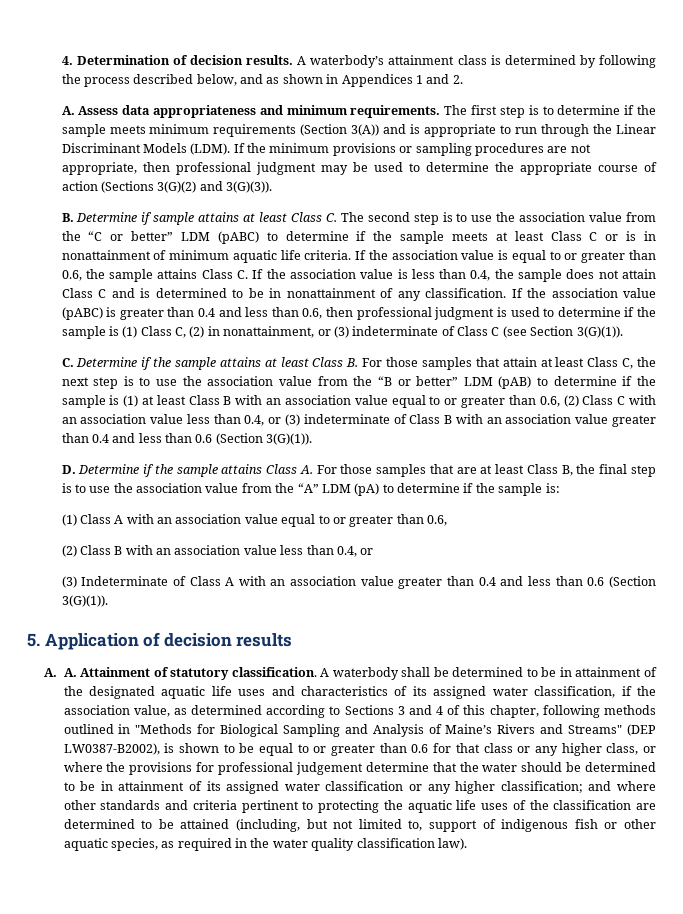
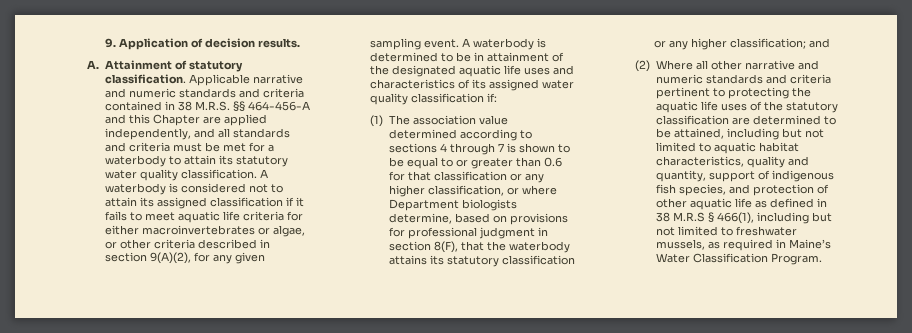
[61,55,170,65] 4. Determination -> [105,38,189,50] 9. Application
[297,55,656,68] [61,74,463,87] [61,105,656,118] [61,124,656,137] [61,143,591,156] [61,162,657,175] [61,181,273,193] [61,212,656,225] [61,231,657,244] [61,250,657,263] [61,269,656,282] [61,288,656,301] [61,307,656,320] [61,326,623,339] [61,357,656,370] [61,376,656,389] [61,395,656,408] [61,414,656,427] [61,433,313,445] [61,464,657,477] [61,483,560,496] [61,514,448,527] [61,545,374,557] [61,576,656,589] [61,595,108,607] [27,632,293,650] [44,668,77,677] A waterbody’s attainment class is determined by following the process described below, and as shown in Appendices 1 and 2. // A. Assess data appropriateness and minimum requirements. The first step is to determine if the sample meets minimum requirements (Section 3(A)) and is appropriate to run through the Linear Discriminant Models (LDM). If the minimum provisions or sampling procedures are not appropriate, then professional judgment may be used to determine the appropriate course of action (Sections 3(G)(2) and 3(G)(3)). // B. Determine if sample attains at least Class C. The second step is to use the association value from the “C or better” LDM (pABC) to determine if the sample meets at least Class C or is in nonattainment of minimum aquatic life criteria. If the association value is equal to or greater than 0.6, the sample attains Class C. If the association value is less than 0.4, the sample does not attain Class C and is determined to be in nonattainment of any classification. If the association value (pABC) is greater than 0.4 and less than 0.6, then professional judgment is used to determine if the sample is (1) Class C, (2) in nonattainment, or (3) indeterminate of Class C (see Section 3(G)(1)). // C. Determine if the sample attains at least Class B. For those samples that attain at least Class C, the next step is to use the association value from the “B or better” LDM (pAB) to determine if the sample is (1) at least Class B with an association value equal to or greater than 0.6, (2) Class C with an association value less than 0.4, or (3) indeterminate of Class B with an association value greater than 0.4 and less than 0.6 (Section 3(G)(1)). // D. Determine if the sample attains Class A. For those samples that are at least Class B, the final step is to use the association value from the “A” LDM (pA) to determine if the sample is: // (1) Class A with an association value equal to or greater than 0.6, // (2) Class B with an association value less than 0.4, or // (3) Indeterminate of Class A with an association value greater than 0.4 and less than 0.6 (Section 3(G)(1)). // 5. Application of decision results // A. A. -> [87,60,100,69] // A.
[320,667,449,680] A waterbody shall be -> [189,74,304,86] [105,88,305,98] [105,101,311,111] [105,114,268,126] [105,128,291,140] [105,142,275,152] [105,155,289,167] [105,169,269,181] [105,183,284,195] [105,197,305,209] [105,211,304,223] [105,225,306,237] [105,239,271,249] [105,252,266,264] [370,38,547,50] Applicable narrative and numeric standards and criteria contained in 38 M.R.S. §§ 464-456-A and this Chapter are applied independently, and all standards and criteria must be met for a waterbody to attain its statutory water quality classification. A waterbody is considered not to attain its assigned classification if it fails to meet aquatic life criteria for either macroinvertebrates or algae, or other criteria described in section 9(A)(2), for any given sampling event. A waterbody is
[534,686,657,698] [63,705,656,718] [63,724,656,737] [63,743,160,755] classification, if the association value, as determined according to Sections 3 and 4 of this chapter, following methods outlined in "Methods for Biological Sampling and Analysis of Maine’s Rivers and Streams" (DEP LW0387-B2002), -> [370,93,498,105] [370,115,508,127] [388,129,532,141] [388,143,504,155] quality classification if: // (1) The association value determined according to sections 4 through 7
[483,743,639,756] class or any higher class, -> [433,171,544,183] [388,185,504,197] classification or any higher classification,
[106,762,657,775] [63,781,320,794] the provisions for professional judgement determine that the water should be determined to be in attainment of its assigned water -> [388,199,517,211] [388,213,568,225] [388,227,548,239] [388,241,570,253] [388,255,499,267] Department biologists determine, based on provisions for professional judgment in section 8(F), that the waterbody attains its statutory
[617,781,656,791] [63,800,96,810] where other -> [635,60,819,72] [655,74,703,84] // (2) Where all other narrative and numeric
(549, 805) none -> [785,102,838,113] statutory
[180,819,656,832] [63,838,467,851] attained (including, but not limited to, support of indigenous fish or other aquatic species, as required in the water quality classification law). -> [673,128,824,140] [655,142,799,154] [655,156,809,168] [655,170,834,182] [655,184,829,196] [655,198,827,210] [655,212,832,224] [655,226,797,236] [655,239,831,251] [655,253,822,265] attained, including but not limited to aquatic habitat characteristics, quality and quantity, support of indigenous fish species, and protection of other aquatic life as defined in 38 M.R.S § 466(1), including but not limited to freshwater mussels, as required in Maine’s Water Classification Program.

